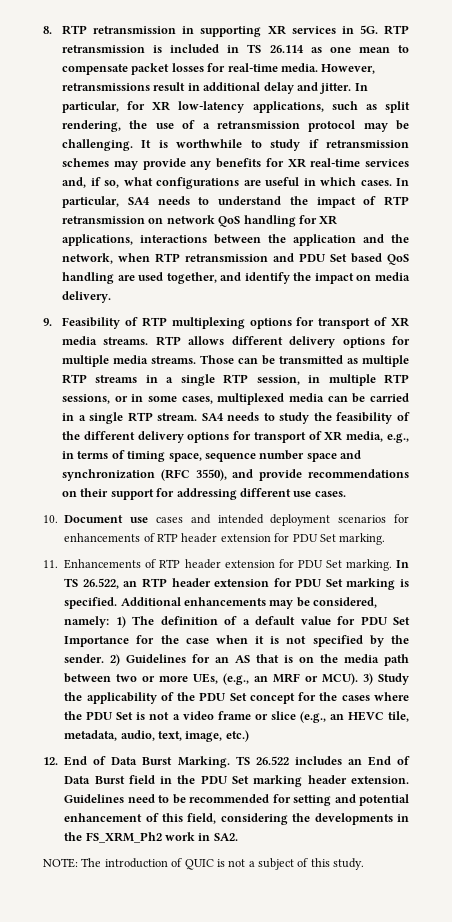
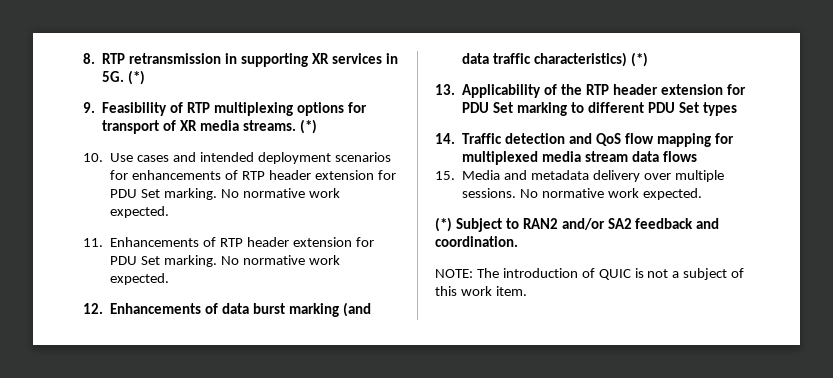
[383,25,409,35] [62,44,409,53] [62,63,376,75] [62,82,368,94] [62,101,410,113] [62,120,409,132] [62,139,409,151] [62,158,409,170] [62,177,409,189] [62,196,409,208] [62,215,338,227] [62,234,409,246] [62,253,409,265] [62,272,410,284] [62,291,112,303] RTP retransmission is included in TS 26.114 as one mean to compensate packet losses for real-time media. However, retransmissions result in additional delay and jitter. In particular, for XR low-latency applications, such as split rendering, the use of a retransmission protocol may be challenging. It is worthwhile to study if retransmission schemes may provide any benefits for XR real-time services and, if so, what configurations are useful in which cases. In particular, SA4 needs to understand the impact of RTP retransmission on network QoS handling for XR applications, interactions between the application and the network, when RTP retransmission and PDU Set based QoS handling are used together, and identify the impact on media delivery. -> [128,70,146,85] (*)
[155,336,410,348] [62,355,409,367] [62,374,410,386] [62,393,409,405] [62,412,410,424] [62,431,409,443] [62,450,362,462] [62,469,409,481] [62,488,346,500] RTP allows different delivery options for multiple media streams. Those can be transmitted as multiple RTP streams in a single RTP session, in multiple RTP sessions, or in some cases, multiplexed media can be carried in a single RTP stream. SA4 needs to study the feasibility of the different delivery options for transport of XR media, e.g., in terms of timing space, sequence number space and synchronization (RFC 3550), and provide recommendations on their support for addressing different use cases. -> [299,119,317,134] (*)
[64,515,149,523] Document use -> [110,153,134,162] Use
(386, 539) none -> [220,188,340,198] [110,206,170,218] No normative work expected.
[395,560,409,568] [64,578,138,589] In TS 26.522, an -> [220,255,340,265] [110,273,170,285] [83,302,371,317] [462,52,648,67] [435,84,583,98] No normative work expected. // 12. Enhancements of data burst marking (and data traffic characteristics) (*) // 13. Applicability of the
[399,579,409,587] [64,597,378,609] [64,616,411,628] [64,635,410,647] [64,654,409,666] [64,673,410,685] [64,692,409,704] [64,711,410,723] [64,730,249,742] [43,756,410,768] [64,775,409,787] [64,794,409,806] [64,813,409,825] [64,832,238,843] is specified. Additional enhancements may be considered, namely: 1) The definition of a default value for PDU Set Importance for the case when it is not specified by the sender. 2) Guidelines for an AS that is on the media path between two or more UEs, (e.g., an MRF or MCU). 3) Study the applicability of the PDU Set concept for the cases where the PDU Set is not a video frame or slice (e.g., an HEVC tile, metadata, audio, text, image, etc.) // 12. End of Data Burst Marking. TS 26.522 includes an End of Data Burst field in the PDU Set marking header extension. Guidelines need to be recommended for setting and potential enhancement of this field, considering the developments in the FS_XRM_Ph2 work in SA2. -> [570,102,737,116] [435,133,734,147] [462,151,697,165] [435,170,724,182] [462,188,702,200] [435,217,720,232] [435,236,518,247] to different PDU Set types // 14. Traffic detection and QoS flow mapping for multiplexed media stream data flows // 15. Media and metadata delivery over multiple sessions. No normative work expected. // (*) Subject to RAN2 and/or SA2 feedback and coordination.
[333,858,365,870] study. -> [460,286,527,296] work item.

